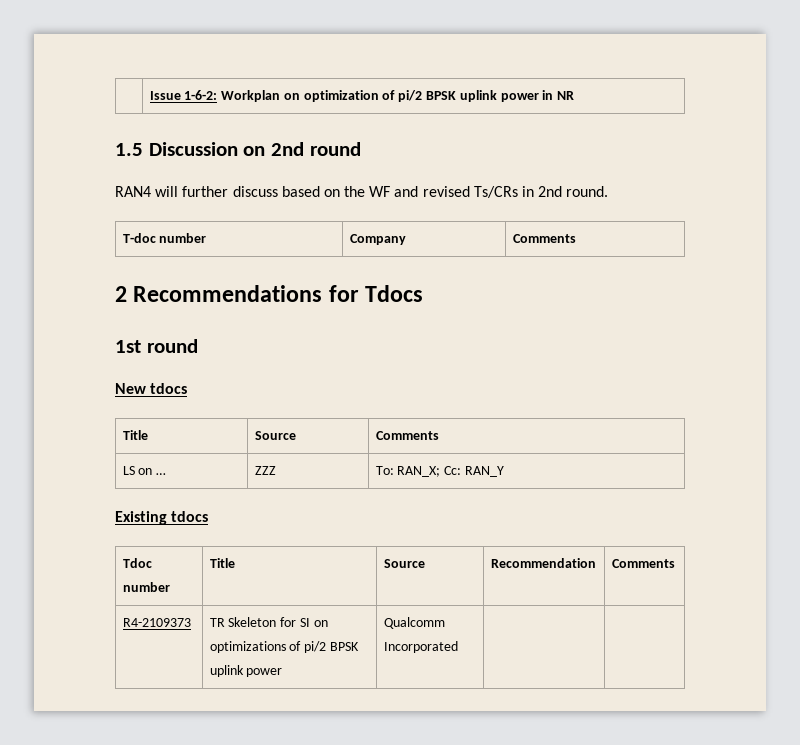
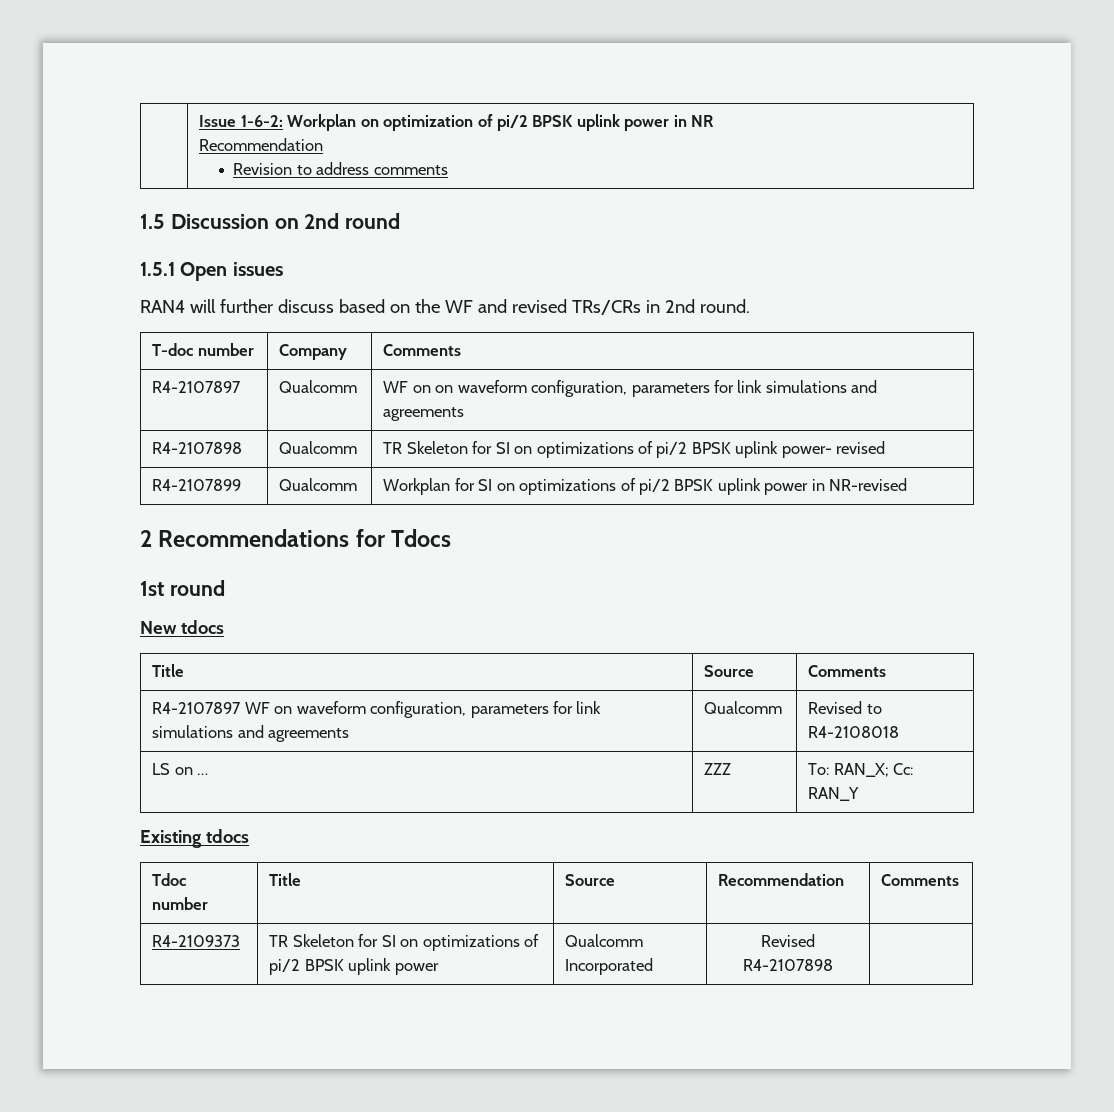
(575, 95) none -> [199,138,324,151] [233,162,448,175] // Recommendation // Revision to address comments
(361, 149) none -> [140,262,283,281] // 1.5.1 Open issues
[473,186,518,198] Ts/CRs -> [571,300,641,315] TRs/CRs
(576, 238) none -> [152,381,242,393] [279,380,358,393] [383,380,878,397] [383,407,465,421] [152,442,243,454] [279,441,358,454] [383,441,886,458] [152,479,242,491] [279,478,358,491] [383,478,908,495] // R4-2107897 | Qualcomm | WF on on waveform configuration, parameters for link simulations and agreements // R4-2107898 | Qualcomm | TR Skeleton for SI on optimizations of pi/2 BPSK uplink power- revised // R4-2107899 | Qualcomm | Workplan for SI on optimizations of pi/2 BPSK uplink power in NR-revised
(439, 435) none -> [152,701,602,718] [152,725,350,742] [704,701,783,714] [808,701,882,714] [808,726,900,738] // R4-2107897 WF on waveform configuration, parameters for link simulations and agreements | Qualcomm | Revised to R4-2108018
(458, 647) none -> [761,934,815,947] [743,959,833,971] Revised R4-2107898

